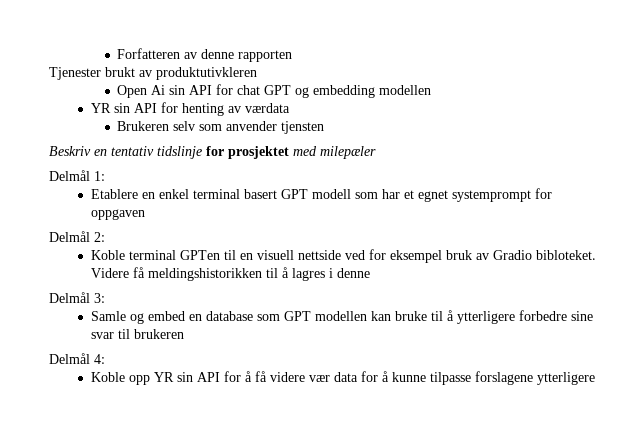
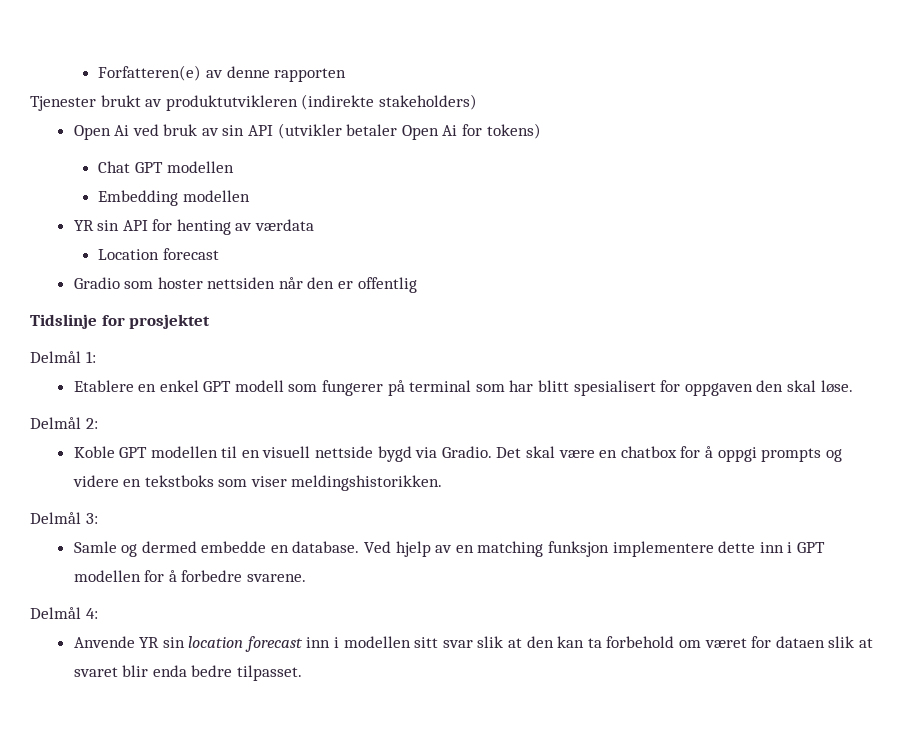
[117,48,181,59] Forfatteren -> [98,65,202,81] Forfatteren(e)
[156,67,257,80] [117,84,376,98] produktutivkleren // Open Ai sin API for chat GPT og embedding -> [165,94,477,111] [73,123,541,140] [98,161,234,173] [98,190,179,206] produktutvikleren (indirekte stakeholders) // Open Ai ved bruk av sin API (utvikler betaler Open Ai for tokens) // Chat GPT modellen // Embedding
[117,121,325,134] [49,146,202,159] Brukeren selv som anvender tjensten // Beskriv en tentativ tidslinje -> [98,248,219,260] [73,277,417,293] [30,314,97,329] Location forecast // Gradio som hoster nettsiden når den er offentlig // Tidslinje
[293,146,376,159] med milepæler -> (211, 321) none
[192,189,277,199] terminal basert -> (199, 386) none
[381,189,531,202] har et egnet systemprompt -> [322,380,656,396] fungerer på terminal som har blitt spesialisert
(145, 214) none -> [756,380,853,393] den skal løse.
[128,250,220,260] terminal GPTen -> [119,446,218,458] GPT modellen
[344,249,596,263] [90,267,370,281] [49,292,105,303] [90,310,593,324] [90,329,184,339] [49,353,105,364] [90,371,595,385] ved for eksempel bruk av Gradio bibloteket. Videre få meldingshistorikken til å lagres i denne // Delmål 3: // Samle og embed en database som GPT modellen kan bruke til å ytterligere forbedre sine svar til brukeren // Delmål 4: // Koble opp YR sin API for å få videre vær data for å kunne tilpasse forslagene ytterligere -> [377,446,842,462] [72,475,443,491] [30,512,98,524] [73,541,825,557] [73,570,306,582] [30,607,98,619] [73,636,873,652] [73,665,302,681] bygd via Gradio. Det skal være en chatbox for å oppgi prompts og videre en tekstboks som viser meldingshistorikken. // Delmål 3: // Samle og dermed embedde en database. Ved hjelp av en matching funksjon implementere dette inn i GPT modellen for å forbedre svarene. // Delmål 4: // Anvende YR sin location forecast inn i modellen sitt svar slik at den kan ta forbehold om været for dataen slik at svaret blir enda bedre tilpasset.

